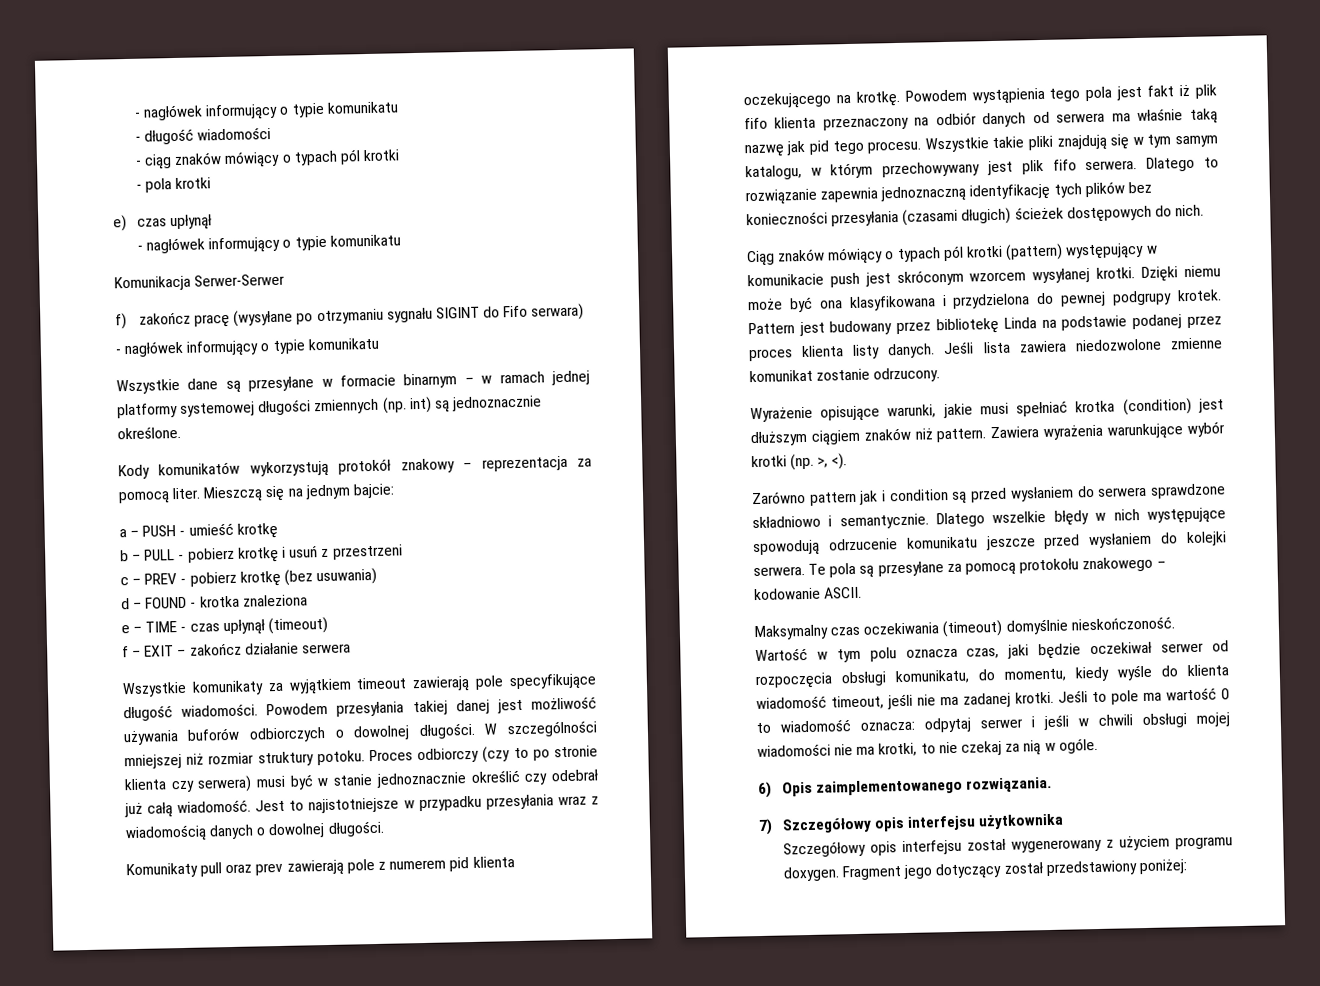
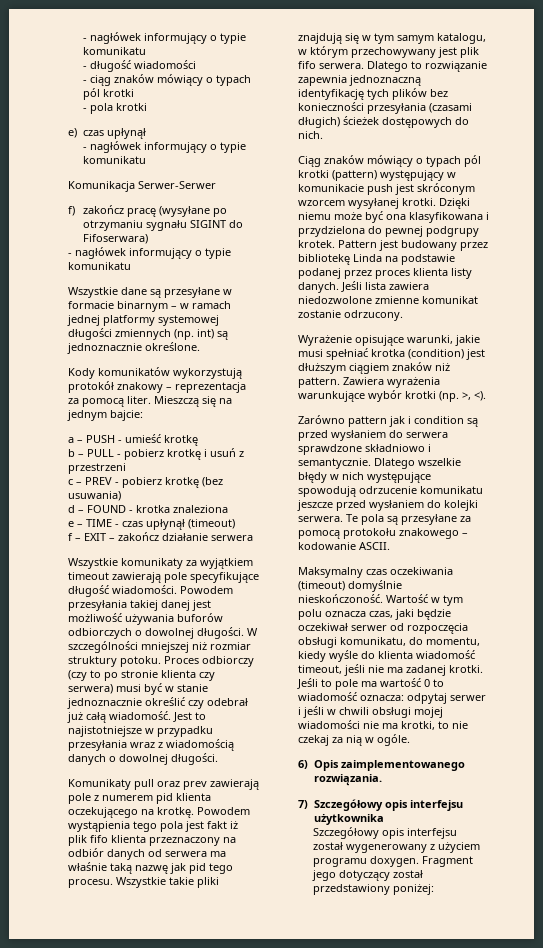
[503,303,585,321] Fifo serwara) -> [83,234,149,244] Fifoserwara)

